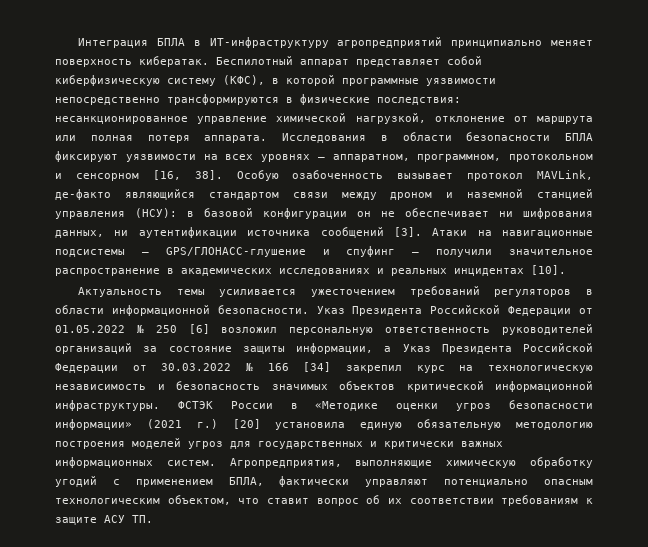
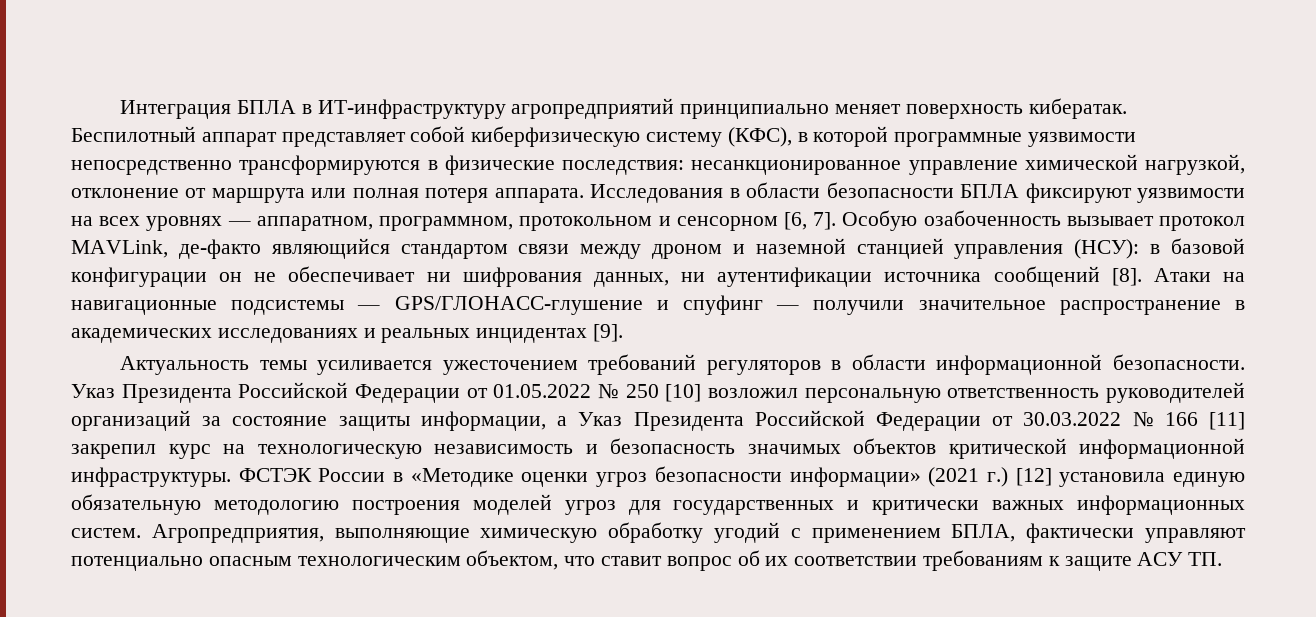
[152,170,223,180] [16, 38]. -> [783,212,837,230] [6, 7].
[393,227,422,237] [3]. -> [1111,268,1142,286] [8].
[531,265,566,275] [10]. -> [593,324,624,342] [9].
[188,324,210,334] [6] -> [665,384,702,402] [10]
[303,362,332,372] [34] -> [1209,412,1245,430] [11]
[232,419,261,429] [20] -> [1015,468,1052,486] [12]

